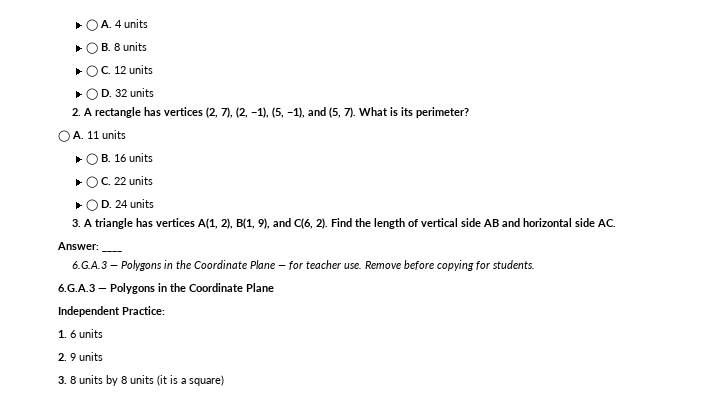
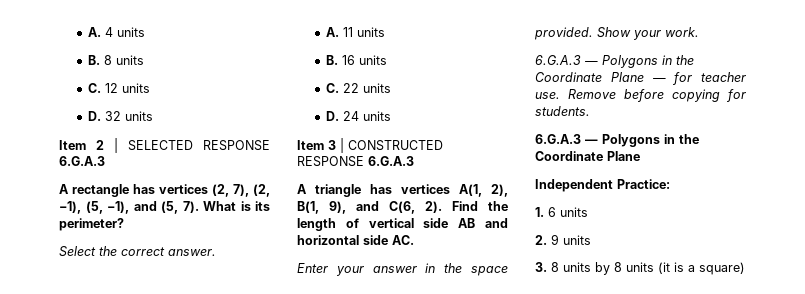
[86,19,99,31] ◯ -> (87, 32) none
[86,42,99,54] ◯ -> (145, 32) none
[86,65,99,77] ◯ -> (144, 60) none
[86,88,99,100] ◯ -> (150, 88) none
[72,108,82,116] 2. -> [59,138,270,153] [59,156,105,166] Item 2 | SELECTED RESPONSE 6.G.A.3 //
[58,130,70,142] ◯ -> [59,246,216,257] Select the correct answer. //
[86,153,99,165] ◯ -> (385, 32) none
[86,176,99,188] ◯ -> (387, 60) none
[86,199,99,211] ◯ -> (391, 88) none
[72,219,82,227] 3. -> [297,138,443,153] [297,156,414,167] Item 3 | CONSTRUCTED RESPONSE 6.G.A.3 //
[57,242,99,250] [102,250,122,252] Answer: ____ -> [297,263,508,276] [534,27,699,40] Enter your answer in the space provided. Show your work.

